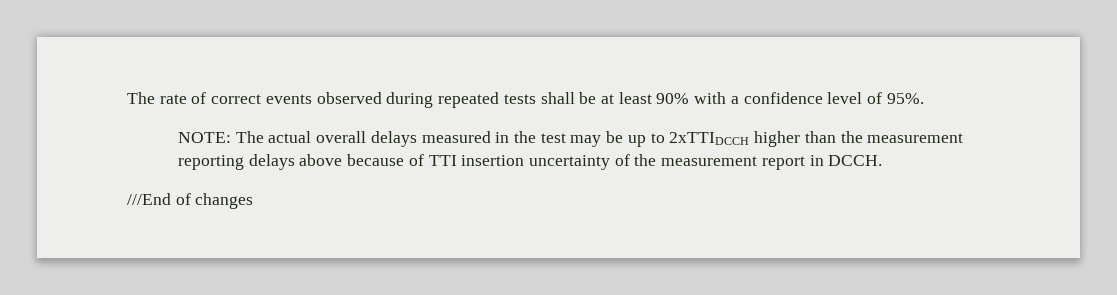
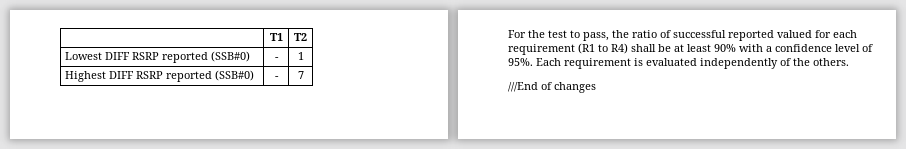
[127,92,536,108] The rate of correct events observed during repeated tests -> [269,33,283,41] [294,33,307,41] [65,51,251,63] [274,57,279,60] [297,52,304,60] [65,70,255,82] [274,76,279,79] [297,71,304,79] [508,30,857,41] [508,43,628,55] | T1 | T2 // Lowest DIFF RSRP reported (SSB#0) | - | 1 // Highest DIFF RSRP reported (SSB#0) | - | 7 // For the test to pass, the ratio of successful reported valued for each requirement (R1 to R4)
[177,131,964,147] [177,154,883,170] // NOTE: The actual overall delays measured in the test may be up to 2xTTIDCCH higher than the measurement reporting delays above because of TTI insertion uncertainty of the measurement report in DCCH. -> [536,58,849,69] Each requirement is evaluated independently of the others.

